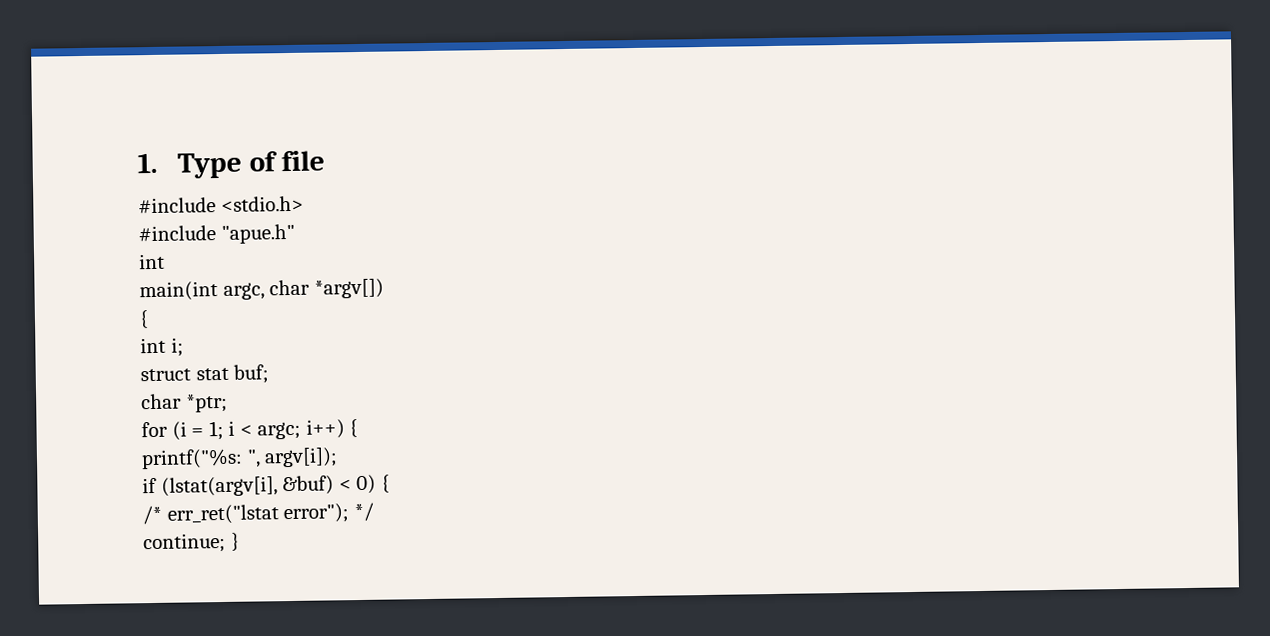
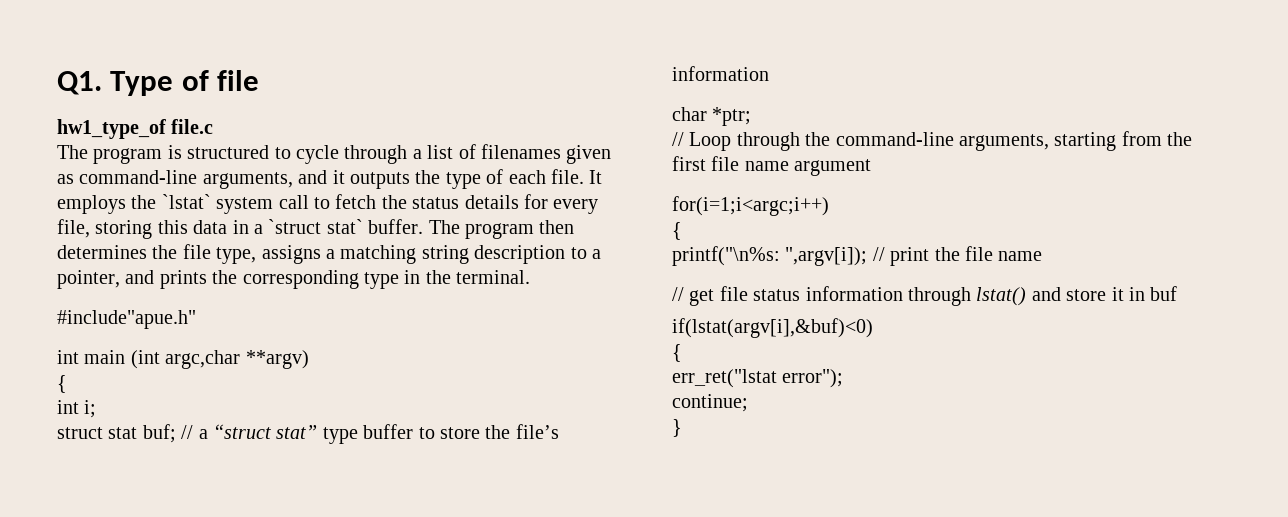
[137,152,158,174] 1. -> [57,71,102,95] Q1.
[138,195,304,214] [138,223,295,244] [139,253,165,270] [139,278,384,302] #include <stdio.h> // #include "apue.h" // int // main(int argc, char *argv[]) -> [57,119,214,139] [57,144,612,164] [57,169,603,189] [57,194,599,214] [57,219,575,239] [57,244,601,264] [57,270,531,289] [57,310,196,329] [57,350,309,369] hw1_type_of file.c // The program is structured to cycle through a list of filenames given as command-line arguments, and it outputs the type of each file. It employs the `lstat` system call to fetch the status details for every file, storing this data in a `struct stat` buffer. The program then determines the file type, assigns a matching string description to a pointer, and prints the corresponding type in the terminal. // #include"apue.h" // int main (int argc,char **argv)
[141,393,228,413] [141,419,359,441] [141,447,339,470] [142,474,390,497] [142,505,162,525] // char *ptr; // for (i = 1; i < argc; i++) { // printf("%s: ", argv[i]); // if (lstat(argv[i], &buf) < 0) { // /* -> [181,424,559,444] [672,66,769,81] [672,107,752,126] [672,131,1193,151] [672,156,872,176] [672,196,829,216] [672,222,682,240] [672,246,1043,266] [672,286,1178,306] [672,318,873,338] [672,344,682,362] // a “struct stat” type buffer to store the file’s information // char *ptr; // // Loop through the command-line arguments, starting from the first file name argument // for(i=1;i<argc;i++) // { // printf("\n%s: ",argv[i]); // print the file name // // get file status information through lstat() and store it in buf // if(lstat(argv[i],&buf)<0) // { //
[353,502,374,522] */ -> (844, 378) none
(226, 543) none -> (748, 403) //

